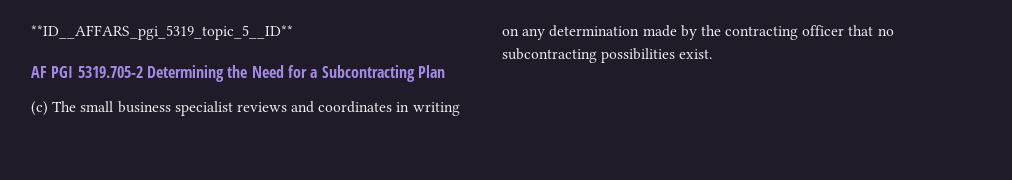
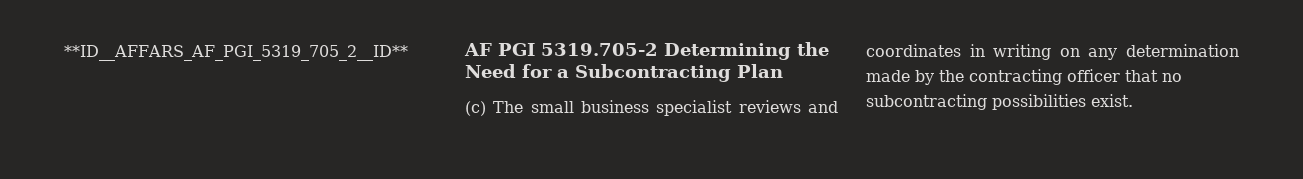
[31,25,293,40] **ID__AFFARS_pgi_5319_topic_5__ID** -> [64,45,408,61] **ID__AFFARS_AF_PGI_5319_705_2__ID**

